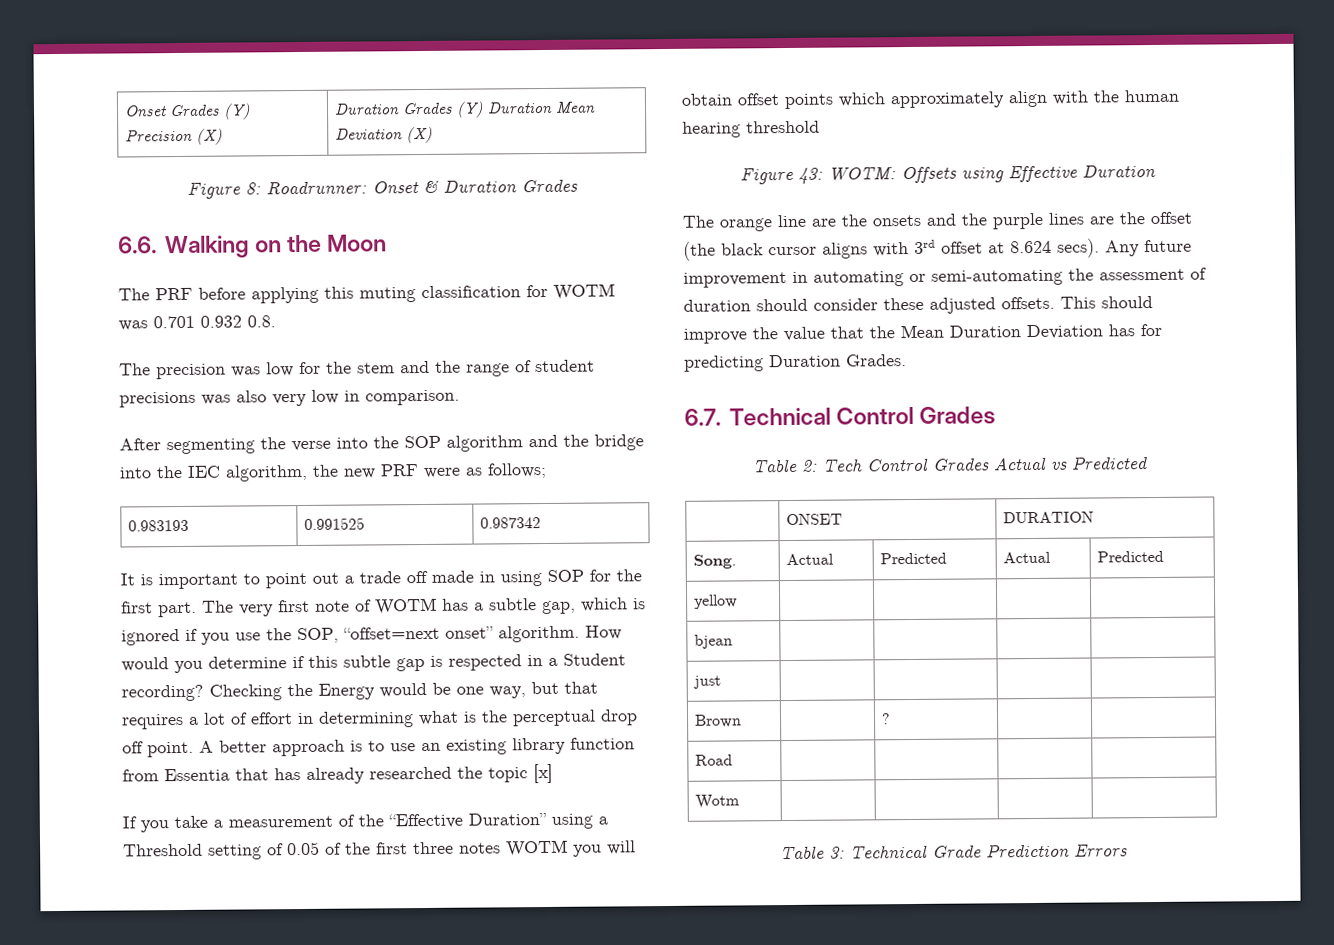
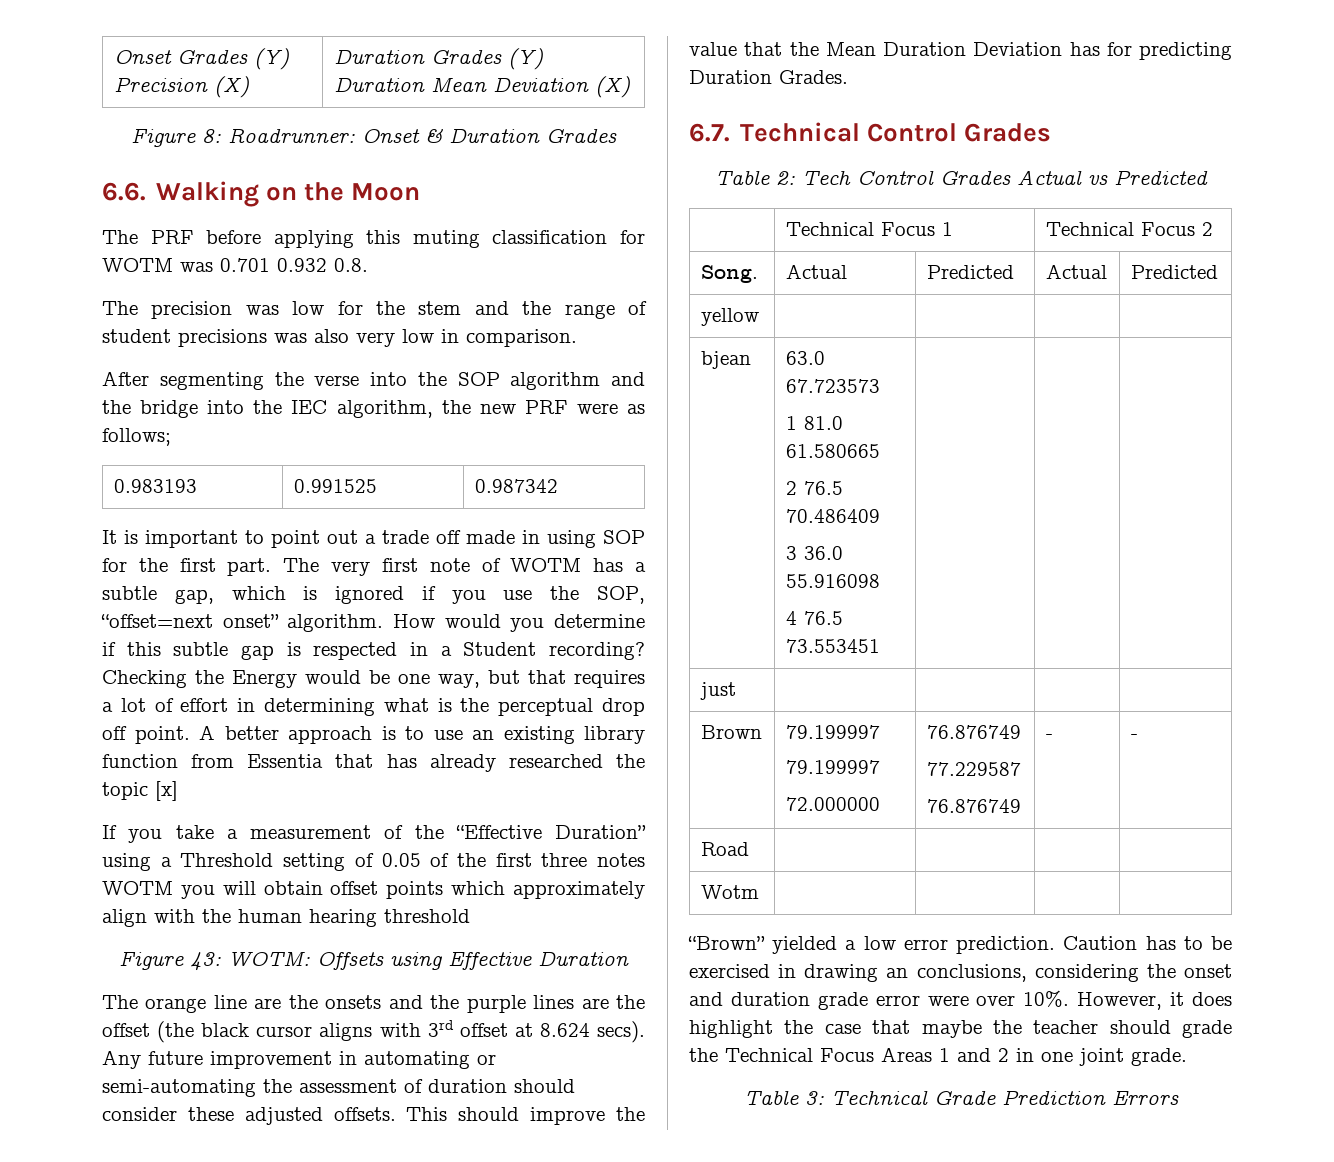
[786,513,844,526] [1003,511,1095,524] ONSET | DURATION -> [785,222,953,236] [1045,222,1213,236] Technical Focus 1 | Technical Focus 2
[693,675,722,689] [694,714,743,728] [881,713,892,725] [695,754,734,766] [695,794,741,809] | | | // just | | | | // Brown | | ? | | // Road | | | | // Wotm | | | | -> [785,351,825,365] [785,379,880,393] [785,416,843,430] [785,444,880,458] [785,481,843,495] [785,509,880,523] [785,546,843,560] [785,574,880,588] [785,611,843,625] [785,639,880,653] [699,682,736,700] [700,725,762,739] [785,725,880,739] [785,760,880,774] [785,797,880,811] [926,725,1021,739] [926,762,1021,776] [926,799,1021,813] [1045,734,1053,739] [1130,734,1138,739] [700,842,749,856] [700,885,759,899] [688,936,1232,954] [689,964,1232,982] [689,990,1232,1010] [689,1020,1232,1038] [689,1047,1187,1066] 63.0 67.723573 // 1 81.0 61.580665 // 2 76.5 70.486409 // 3 36.0 55.916098 // 4 76.5 73.553451 | | | // just | | | | // Brown | 79.199997 // 79.199997 // 72.000000 | 76.876749 // 77.229587 // 76.876749 | - | - // Road | | | | // Wotm | | | | // “Brown” yielded a low error prediction. Caution has to be exercised in drawing an conclusions, considering the onset and duration grade error were over 10%. However, it does highlight the case that maybe the teacher should grade the Technical Focus Areas 1 and 2 in one joint grade.

